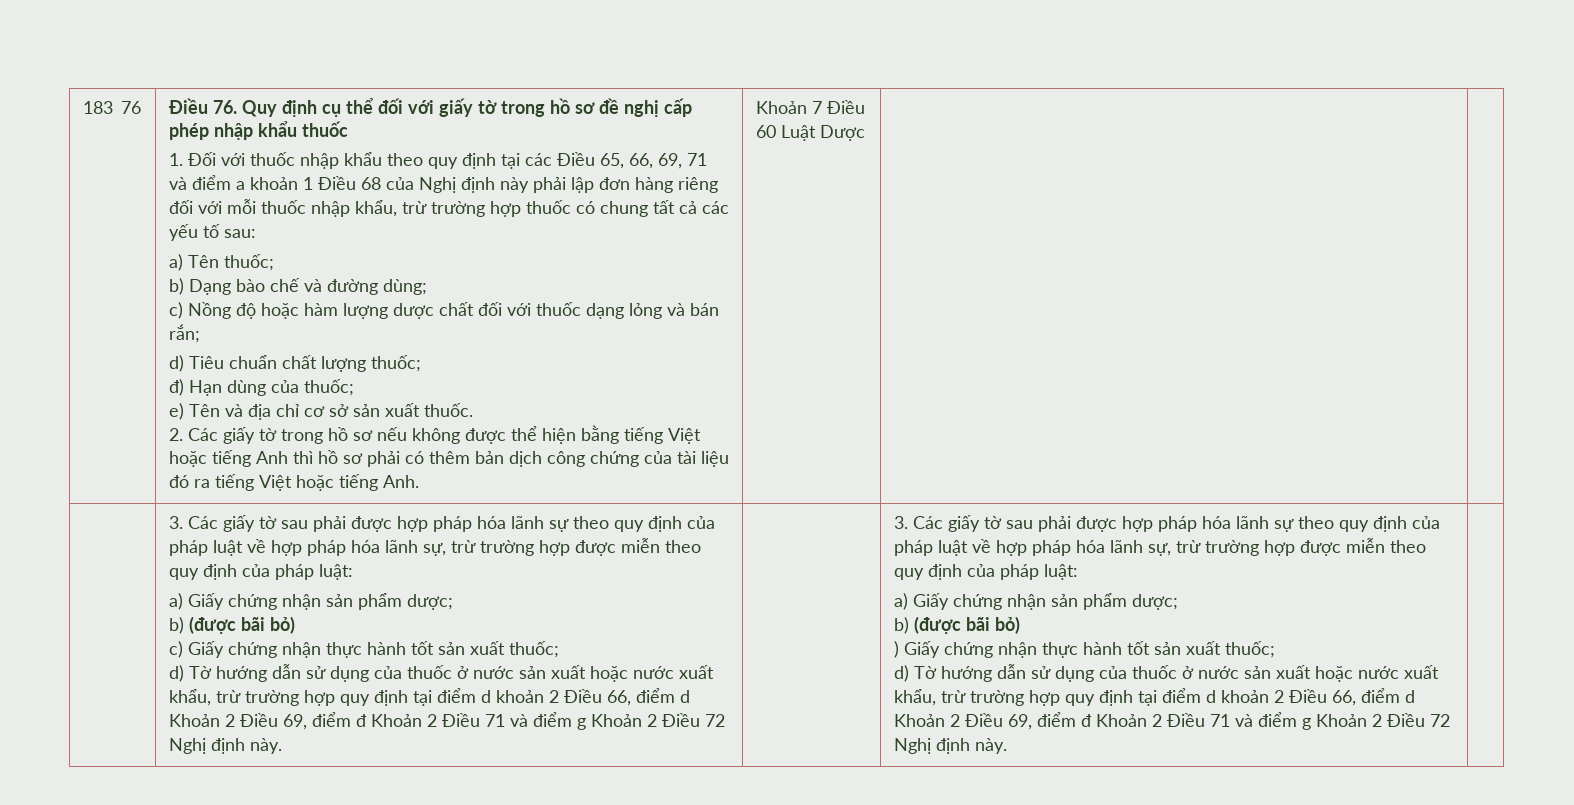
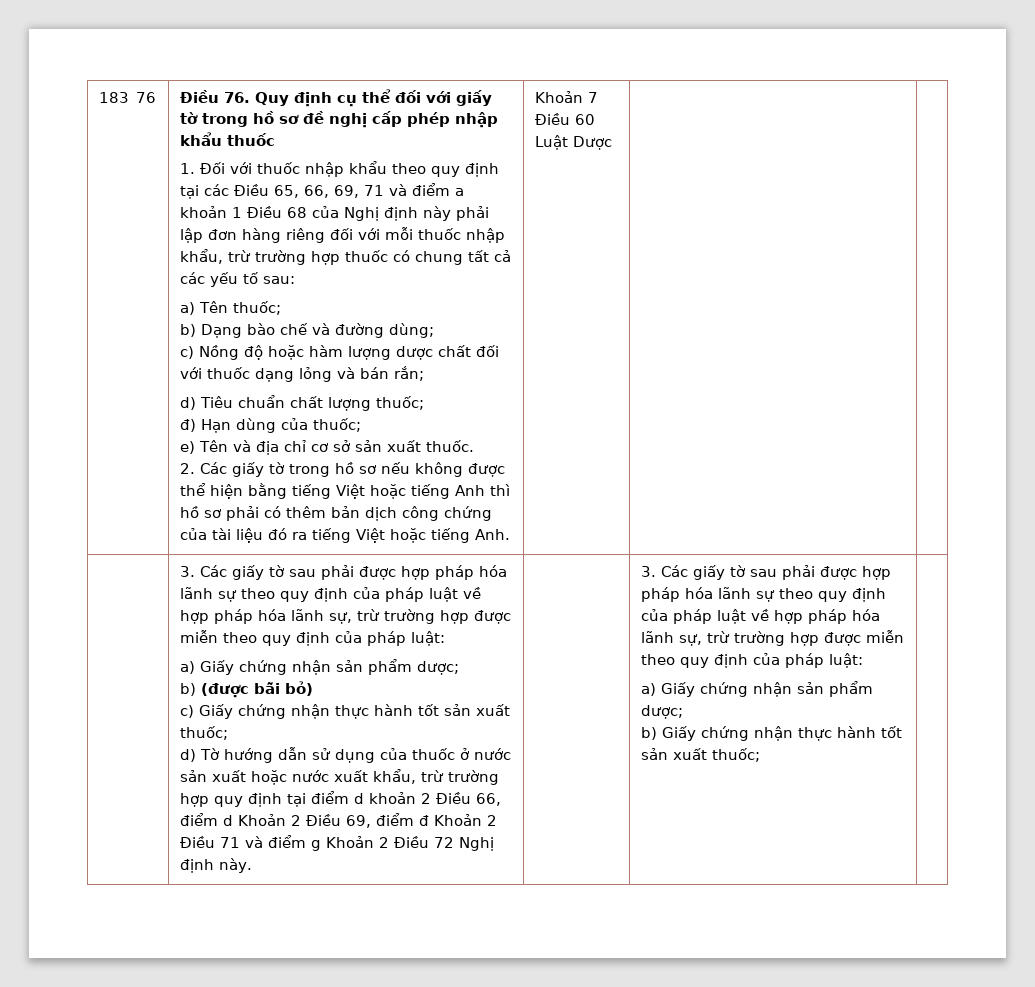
[913,616,1020,634] [893,641,1275,658] [893,664,1439,682] [893,688,1415,706] [893,712,1450,730] [893,738,1007,754] (được bãi bỏ) // ) Giấy chứng nhận thực hành tốt sản xuất thuốc; // d) Tờ hướng dẫn sử dụng của thuốc ở nước sản xuất hoặc nước xuất khẩu, trừ trường hợp quy định tại điểm d khoản 2 Điều 66, điểm d Khoản 2 Điều 69, điểm đ Khoản 2 Điều 71 và điểm g Khoản 2 Điều 72 Nghị định này. -> [661,726,902,741] [640,748,760,762] Giấy chứng nhận thực hành tốt sản xuất thuốc;

